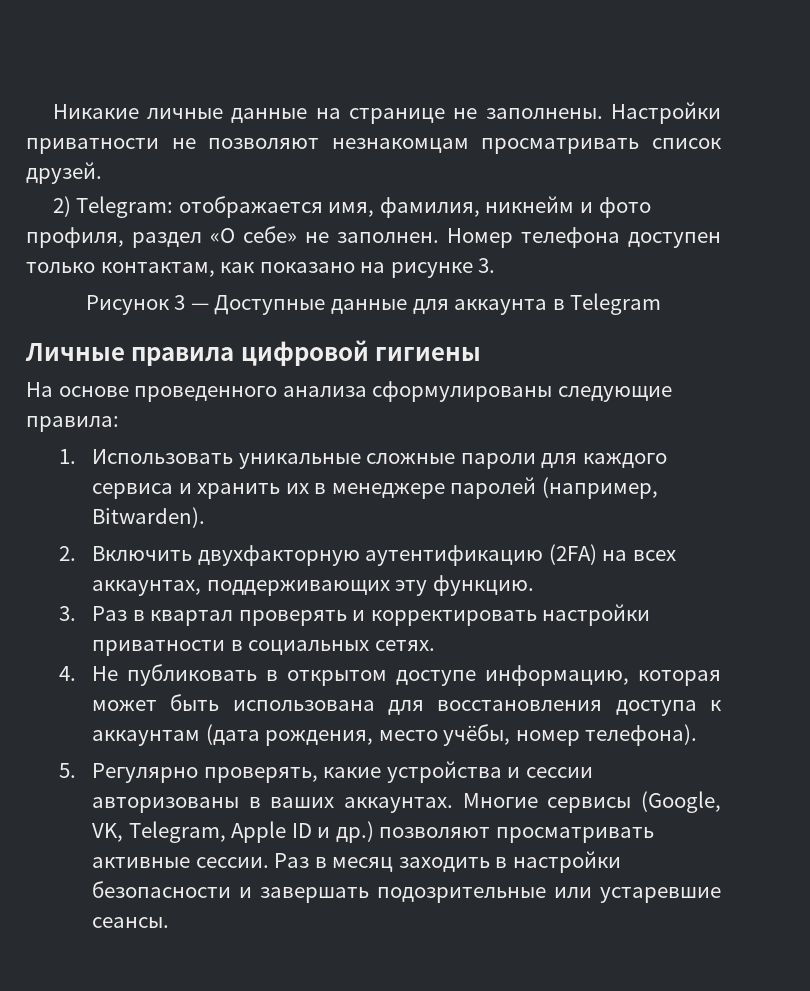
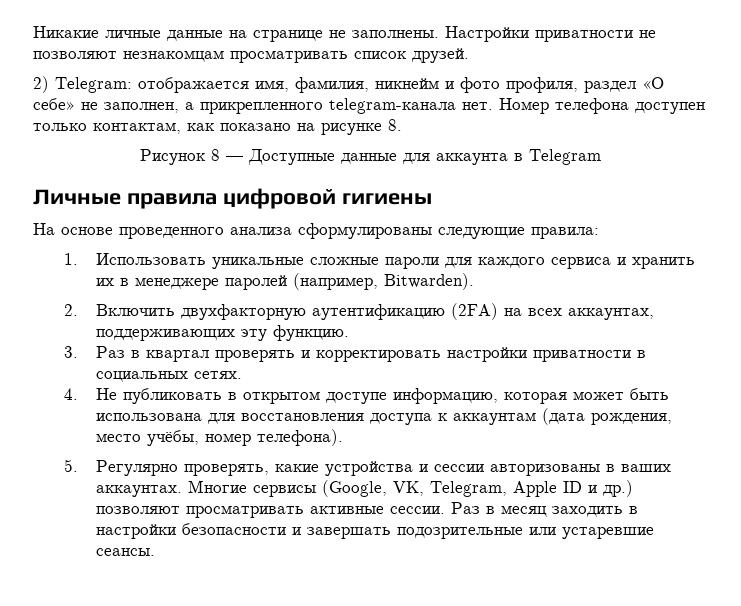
[337,232,439,243] заполнен. -> [104,98,493,114] заполнен, а прикрепленного telegram-канала нет.
[478,258,496,273] 3. -> [388,119,402,131] 8.
[174,295,186,310] 3 -> [211,149,220,161] 8

